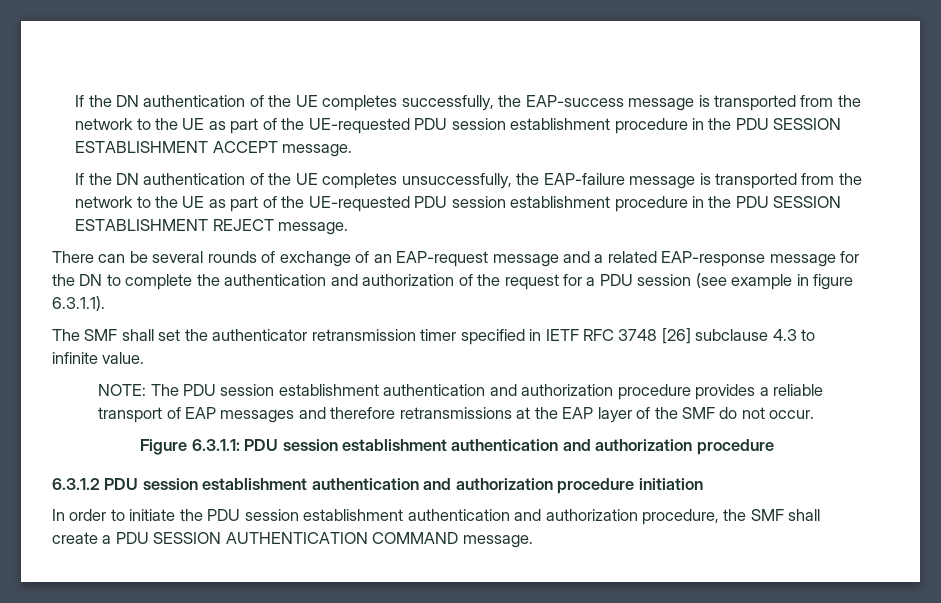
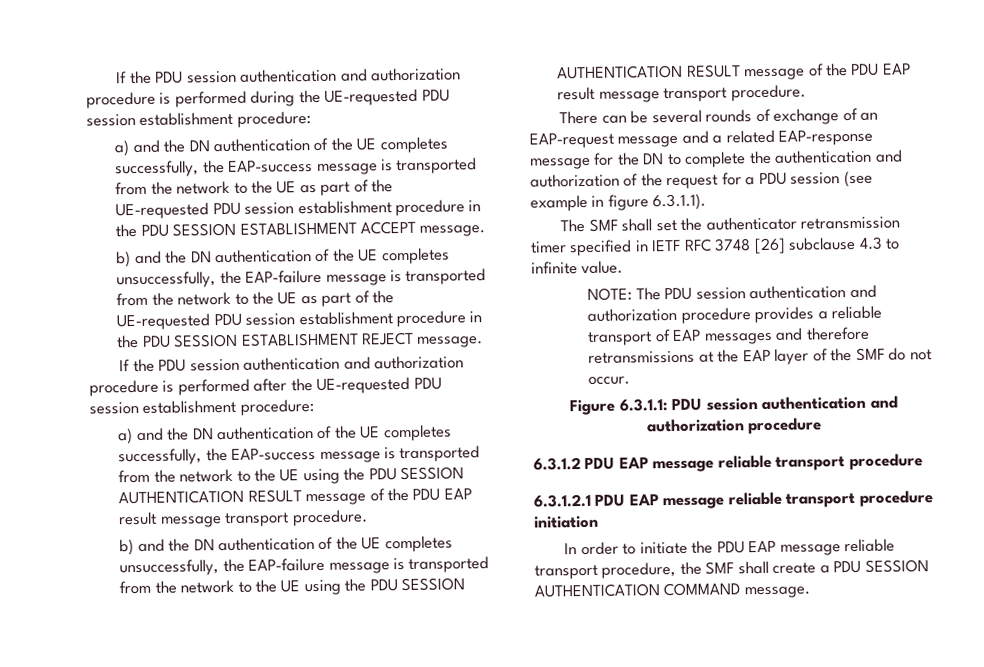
[75,95,112,107] If the -> [116,67,462,85] [86,88,450,109] [86,111,311,128] [114,139,186,157] If the PDU session authentication and authorization procedure is performed during the UE-requested PDU session establishment procedure: // a) and the
[75,173,85,185] If -> [116,250,162,268] b) and
(348, 228) none -> [119,355,465,373] [89,376,442,397] [89,398,314,416] [118,424,452,445] [118,445,481,466] [118,466,465,485] [118,487,472,506] [118,509,368,528] [119,535,453,556] [119,556,490,577] [119,577,466,596] [557,63,911,81] [557,84,806,103] // If the PDU session authentication and authorization procedure is performed after the UE-requested PDU session establishment procedure: // a) and the DN authentication of the UE completes successfully, the EAP-success message is transported from the network to the UE using the PDU SESSION AUTHENTICATION RESULT message of the PDU EAP result message transport procedure. // b) and the DN authentication of the UE completes unsuccessfully, the EAP-failure message is transported from the network to the UE using the PDU SESSION AUTHENTICATION RESULT message of the PDU EAP result message transport procedure.
[278,384,379,396] establishment -> (746, 293) none
[342,439,448,451] establishment -> (758, 404) none
[142,478,553,490] session establishment authentication and authorization -> [618,453,923,473] [533,491,856,510] EAP message reliable transport procedure // 6.3.1.2.1 PDU EAP message reliable transport
[244,509,638,521] session establishment authentication and authorization -> [748,538,895,556] [534,564,598,580] EAP message reliable transport

